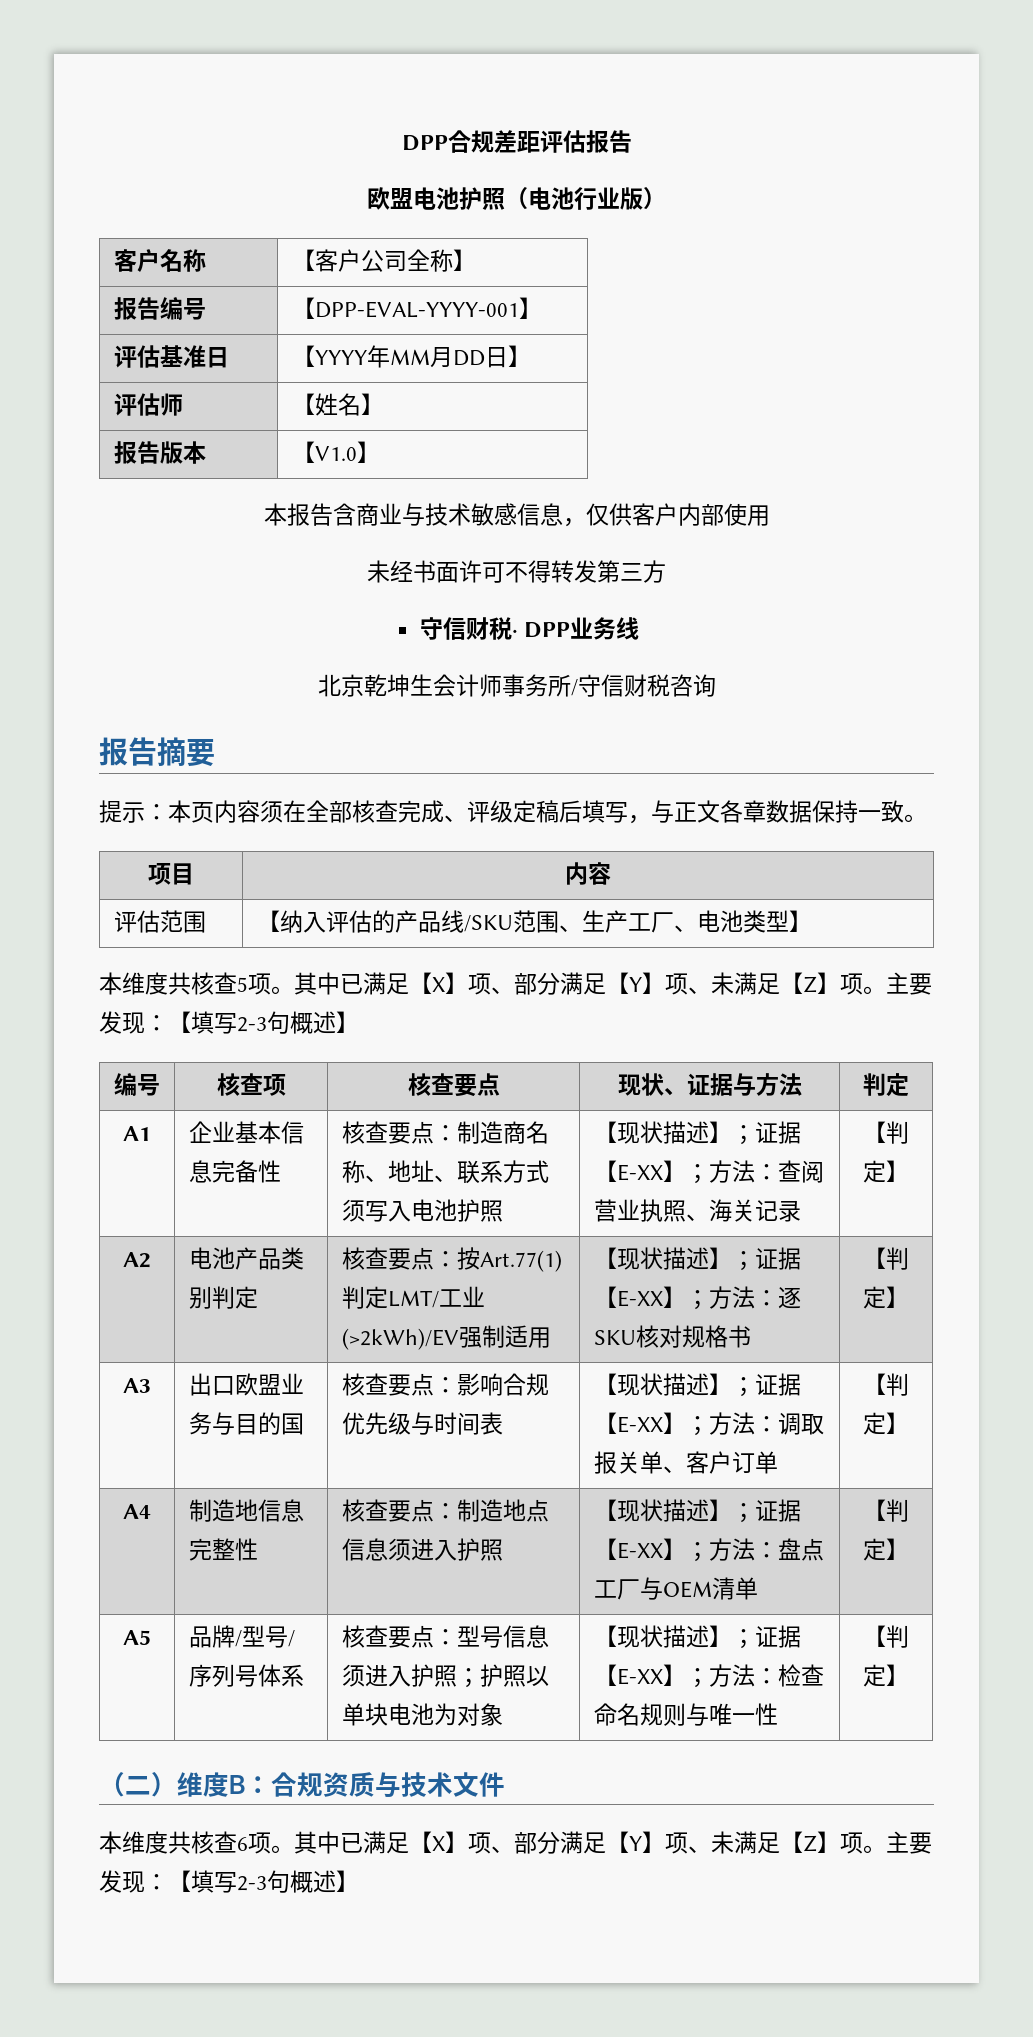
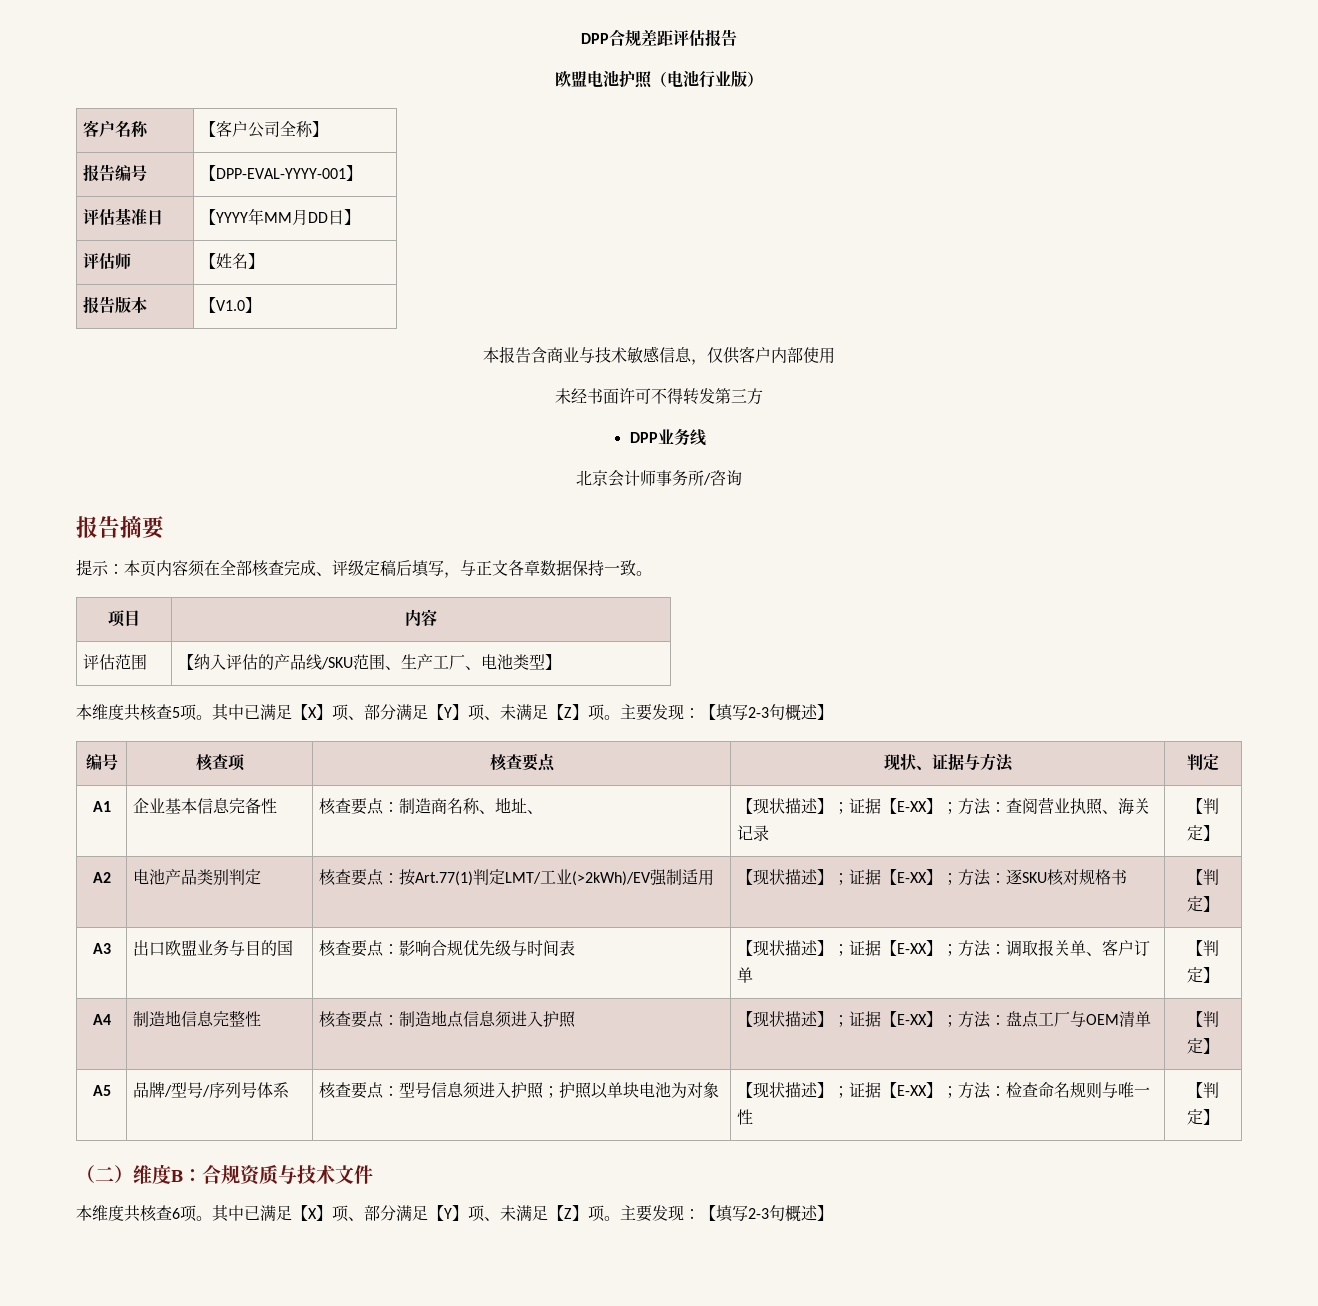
[419,617,518,640] 守信财税· -> (763, 396) none
[363,674,433,697] 乾坤生 -> (608, 478) none
[577,674,670,697] 守信财税 -> (711, 479) none
[456,1160,549,1184] [341,1199,503,1222] 联系方式须写入电池护照 -> (544, 812) none

